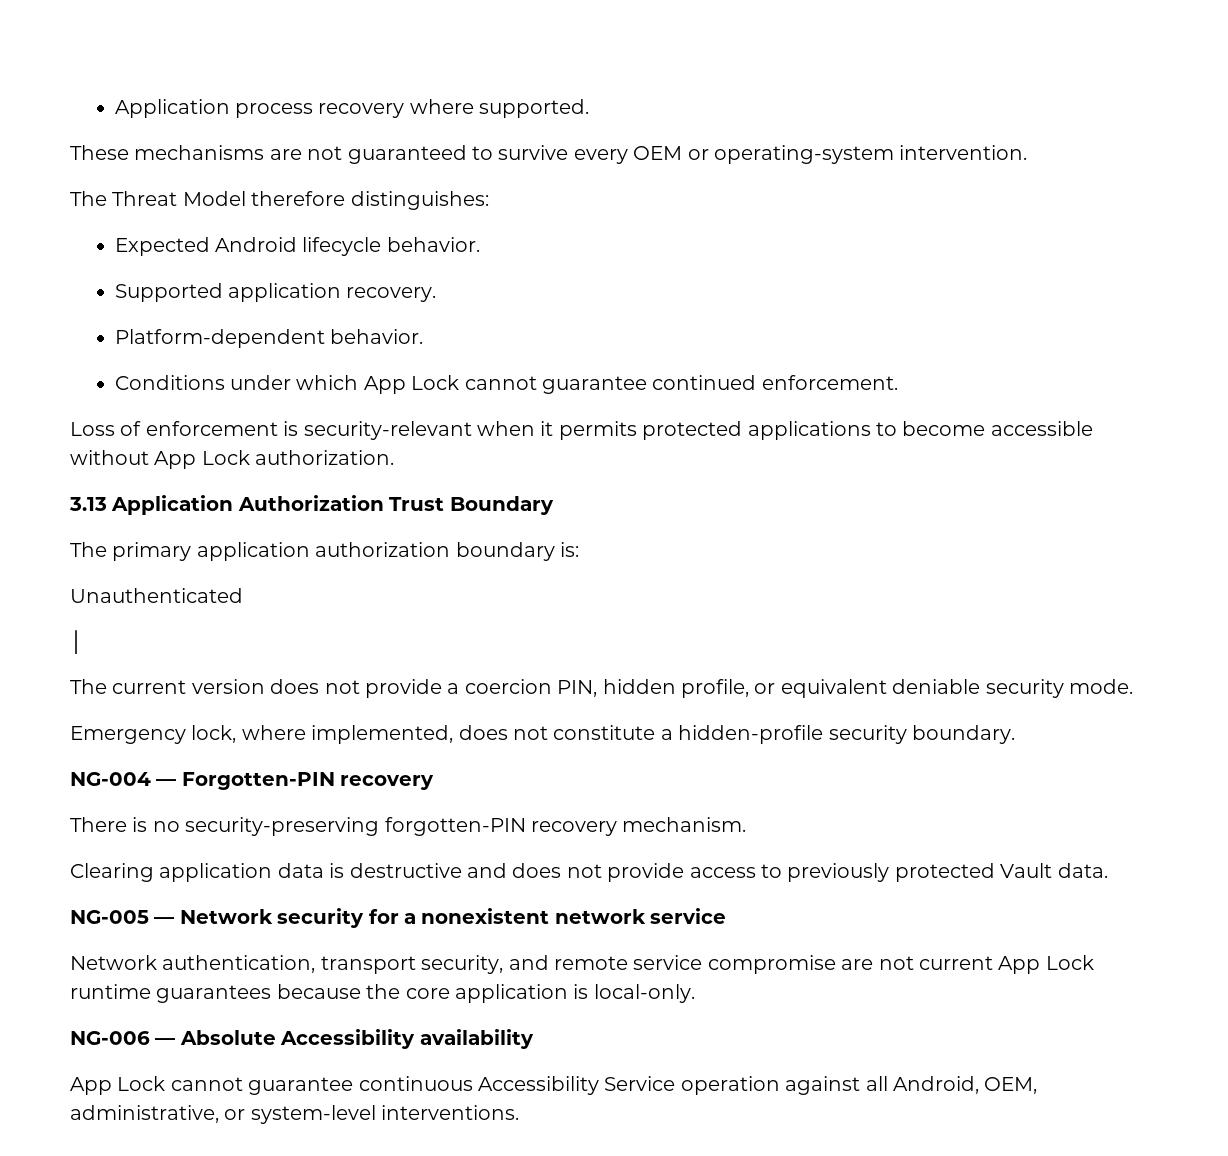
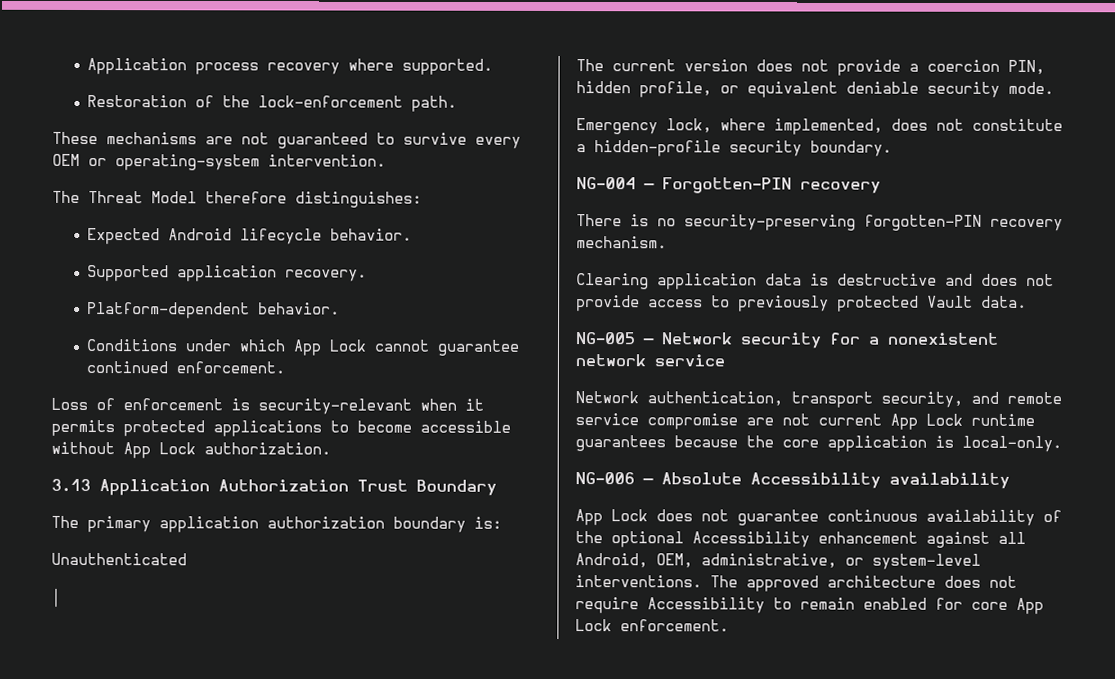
(590, 108) none -> [87,95,458,112] // Restoration of the lock-enforcement path.
[170,1076,780,1095] cannot guarantee continuous Accessibility Service operation -> [656,509,1062,526] [575,531,918,548] does not guarantee continuous availability of the optional Accessibility enhancement
(520, 1112) none -> [710,575,1017,592] [575,597,1044,615] [575,619,729,632] The approved architecture does not require Accessibility to remain enabled for core App Lock enforcement.

